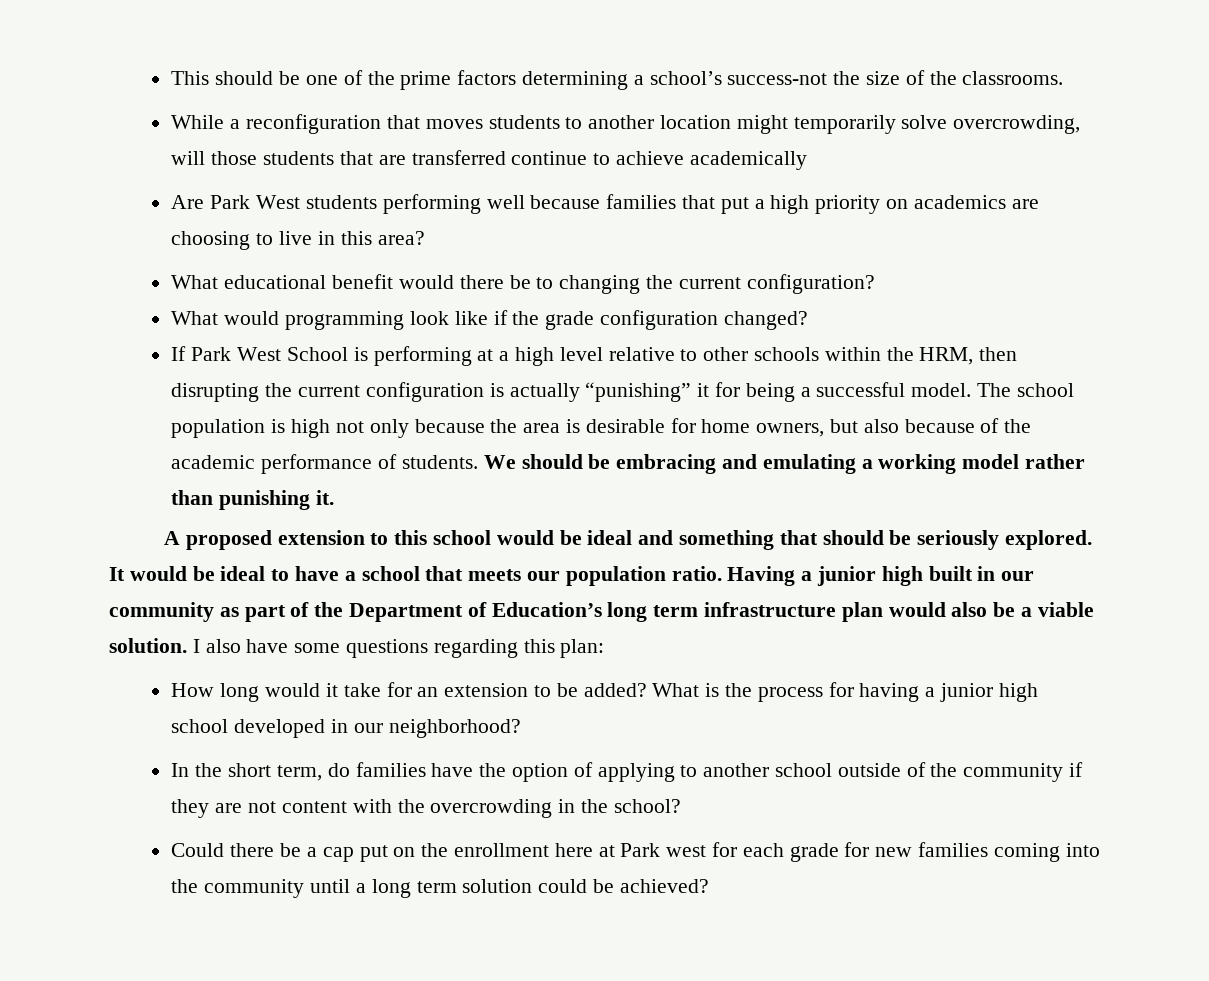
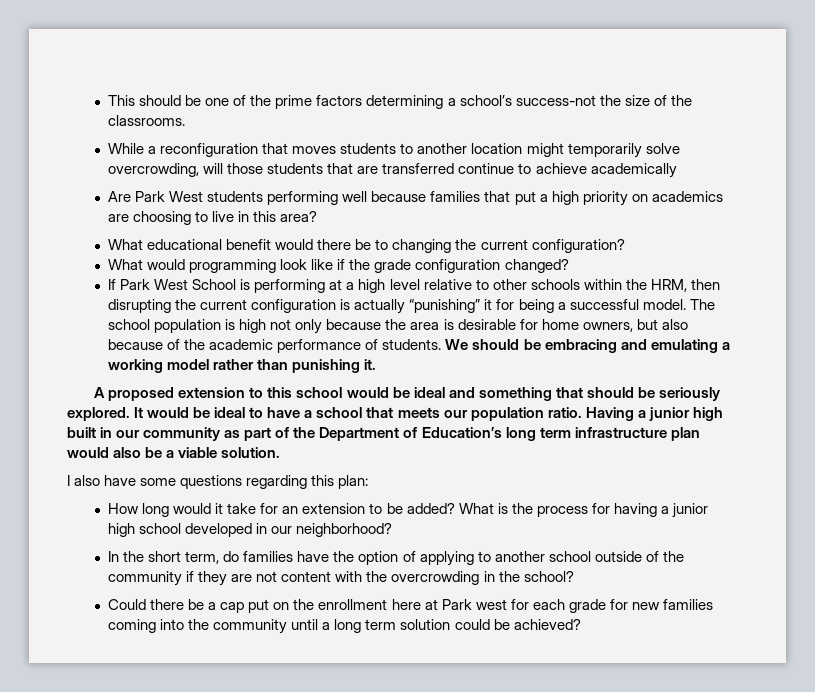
(187, 645) none -> (281, 452) //

